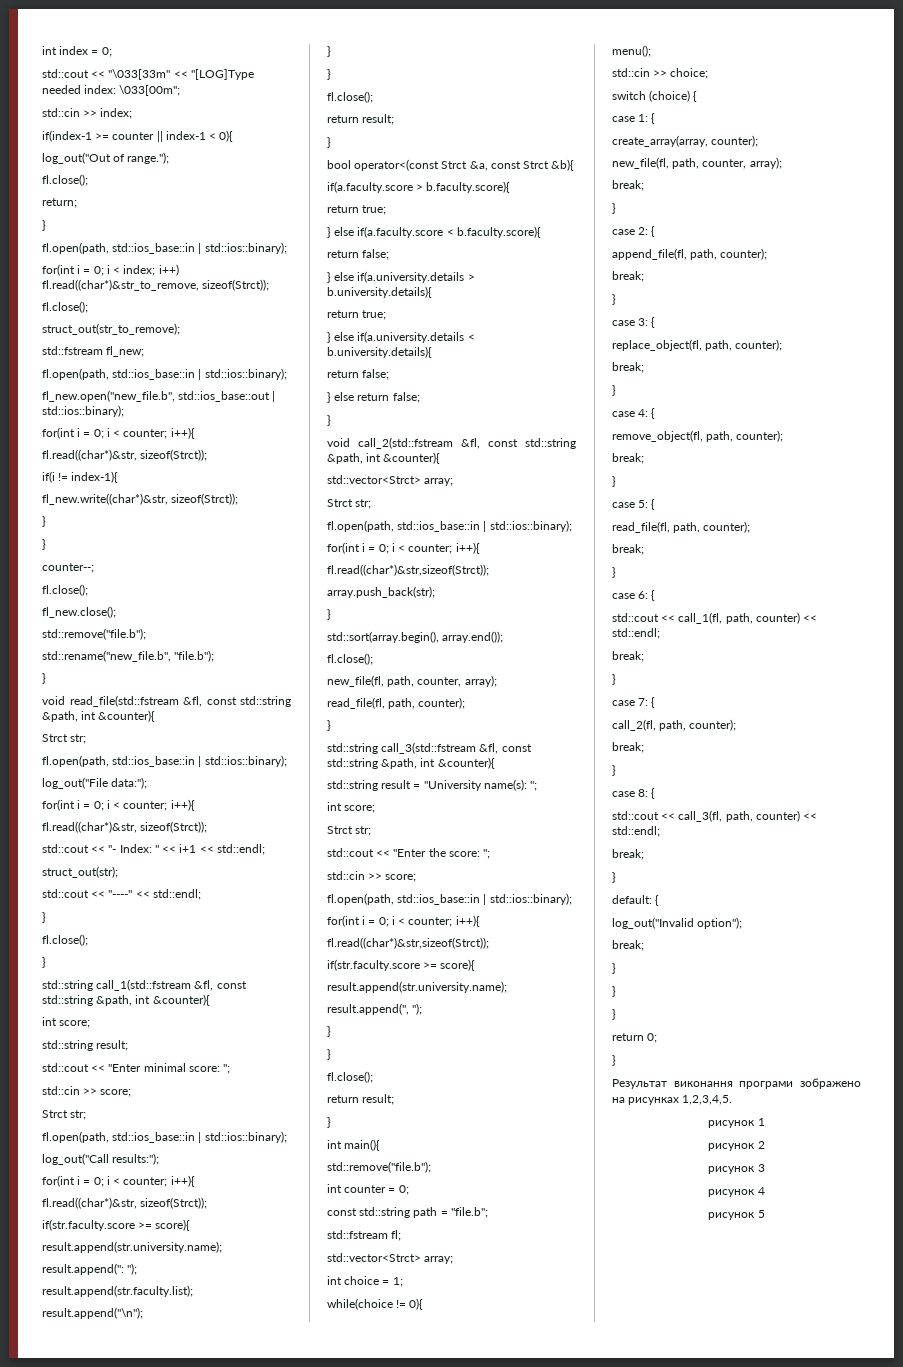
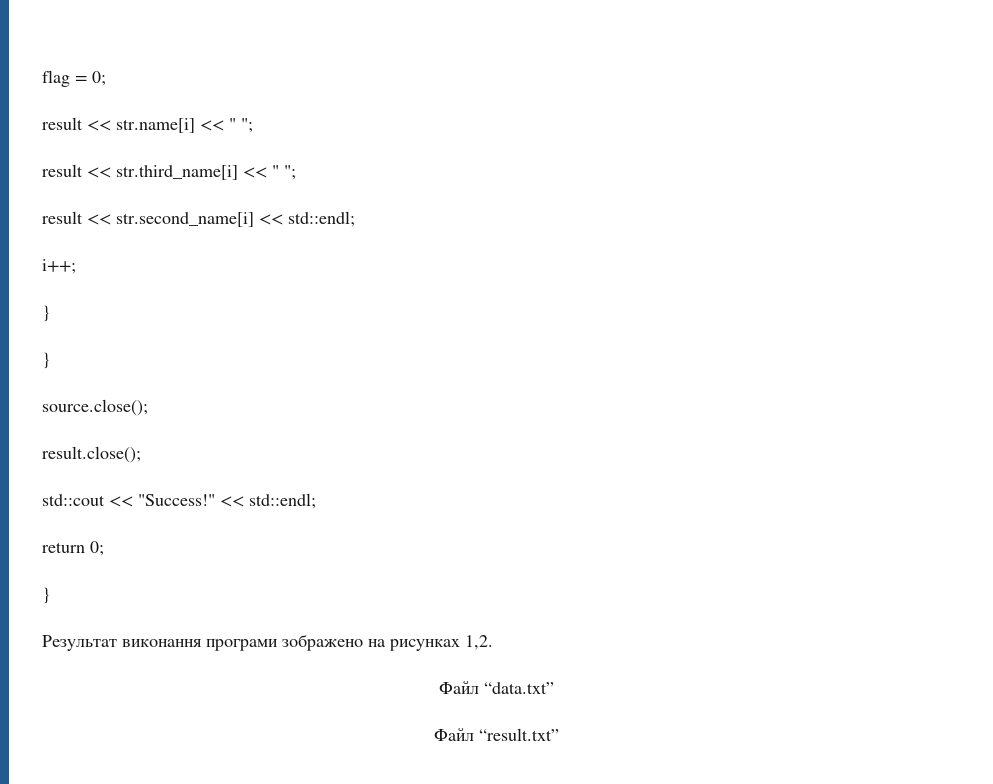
[42,46,112,57] [42,69,254,80] [42,85,181,96] [42,108,133,119] [42,130,234,142] [42,152,170,164] [42,174,88,186] [42,198,77,208] [42,220,46,231] [42,242,287,254] [42,264,179,276] [42,279,270,291] [42,301,88,313] [42,323,180,335] [42,346,145,357] [42,368,287,380] [42,390,276,402] [42,405,124,417] [42,427,195,439] [42,449,208,461] [42,471,119,483] [42,493,239,505] [42,516,46,527] [42,539,46,550] [42,563,94,573] [42,584,88,596] [42,606,116,618] [42,628,146,640] [42,650,215,662] [42,673,46,684] [42,695,291,707] [42,710,156,722] [42,734,87,744] [42,755,287,767] [42,777,148,789] [42,799,195,811] [42,821,208,833] [42,844,265,855] [42,866,118,878] [42,889,201,900] [42,912,46,923] [42,934,88,946] [42,957,46,968] [42,979,247,991] [42,994,210,1006] [42,1017,91,1028] [42,1040,129,1051] [42,1063,231,1074] [42,1086,132,1097] [42,1110,87,1120] [42,1131,287,1143] [42,1153,160,1165] [42,1175,195,1187] [42,1197,208,1209] [42,1219,191,1231] [42,1241,222,1253] [42,1263,138,1275] [42,1285,193,1297] [42,1307,143,1319] [327,46,331,57] [327,69,331,80] [327,91,373,103] [327,114,395,125] [327,137,331,148] [327,159,575,171] [327,181,511,193] [327,205,387,215] [327,226,541,238] [327,249,390,260] [327,271,475,283] [327,286,432,298] [327,310,387,320] [327,331,475,343] [327,346,432,358] [327,369,390,380] [327,392,420,403] [327,415,331,426] [327,437,576,449] [327,452,441,464] [327,475,454,486] [327,499,372,509] [327,520,572,532] [327,542,480,554] [327,564,489,576] [327,586,435,598] [327,609,331,620] [327,631,504,643] [327,653,373,665] [327,675,497,687] [327,697,466,709] [327,720,331,731] [327,742,532,754] [327,757,495,769] [327,779,538,791] [327,802,376,813] [327,826,372,836] [327,848,491,859] [327,871,417,882] [327,893,572,905] [327,915,480,927] [327,937,489,949] [327,959,476,971] [327,981,507,993] [327,1003,423,1015] [327,1026,331,1037] [327,1049,331,1060] [327,1071,373,1083] [327,1094,395,1105] [327,1117,331,1128] [327,1139,381,1151] [327,1161,431,1173] [327,1184,409,1195] [327,1207,488,1218] [327,1230,402,1241] [327,1253,454,1264] [327,1276,403,1287] [327,1298,424,1310] [612,45,651,57] [612,68,709,79] [612,90,698,102] [612,113,656,124] [612,135,759,147] [612,157,782,169] [612,180,644,191] [612,203,616,214] [612,226,656,237] [612,248,768,260] [612,271,644,282] [612,294,616,305] [612,317,656,328] [612,339,783,351] [612,362,644,373] [612,385,616,396] [612,408,656,419] [612,430,784,442] [612,453,644,464] [612,476,616,487] [612,499,656,510] [612,521,751,533] [612,544,644,555] [612,567,616,578] [612,590,656,601] [612,612,818,624] [612,628,660,639] [612,651,644,662] [612,674,616,685] [612,697,656,708] [612,719,737,731] [612,742,644,753] [612,765,616,776] [612,788,656,799] [612,810,818,822] [612,826,660,837] [612,849,644,860] [612,872,616,883] [612,895,660,906] [612,917,743,929] [612,940,644,951] [612,963,616,974] [612,986,616,997] [612,1009,616,1020] int index = 0; // std::cout << "\033[33m" << "[LOG]Type needed index: \033[00m"; // std::cin >> index; // if(index-1 >= counter || index-1 < 0){ // log_out("Out of range."); // fl.close(); // return; // } // fl.open(path, std::ios_base::in | std::ios::binary); // for(int i = 0; i < index; i++) fl.read((char*)&str_to_remove, sizeof(Strct)); // fl.close(); // struct_out(str_to_remove); // std::fstream fl_new; // fl.open(path, std::ios_base::in | std::ios::binary); // fl_new.open("new_file.b", std::ios_base::out | std::ios::binary); // for(int i = 0; i < counter; i++){ // fl.read((char*)&str, sizeof(Strct)); // if(i != index-1){ // fl_new.write((char*)&str, sizeof(Strct)); // } // } // counter--; // fl.close(); // fl_new.close(); // std::remove("file.b"); // std::rename("new_file.b", "file.b"); // } // void read_file(std::fstream &fl, const std::string &path, int &counter){ // Strct str; // fl.open(path, std::ios_base::in | std::ios::binary); // log_out("File data:"); // for(int i = 0; i < counter; i++){ // fl.read((char*)&str, sizeof(Strct)); // std::cout << "- Index: " << i+1 << std::endl; // struct_out(str); // std::cout << "----" << std::endl; // } // fl.close(); // } // std::string call_1(std::fstream &fl, const std::string &path, int &counter){ // int score; // std::string result; // std::cout << "Enter minimal score: "; // std::cin >> score; // Strct str; // fl.open(path, std::ios_base::in | std::ios::binary); // log_out("Call results:"); // for(int i = 0; i < counter; i++){ // fl.read((char*)&str, sizeof(Strct)); // if(str.faculty.score >= score){ // result.append(str.university.name); // result.append(": "); // result.append(str.faculty.list); // result.append("\n"); // } // } // fl.close(); // return result; // } // bool operator<(const Strct &a, const Strct &b){ // if(a.faculty.score > b.faculty.score){ // return true; // } else if(a.faculty.score < b.faculty.score){ // return false; // } else if(a.university.details > b.university.details){ // return true; // } else if(a.university.details < b.university.details){ // return false; // } else return false; // } // void call_2(std::fstream &fl, const std::string &path, int &counter){ // std::vector<Strct> array; // Strct str; // fl.open(path, std::ios_base::in | std::ios::binary); // for(int i = 0; i < counter; i++){ // fl.read((char*)&str,sizeof(Strct)); // array.push_back(str); // } // std::sort(array.begin(), array.end()); // fl.close(); // new_file(fl, path, counter, array); // read_file(fl, path, counter); // } // std::string call_3(std::fstream &fl, const std::string &path, int &counter){ // std::string result = "University name(s): "; // int score; // Strct str; // std::cout << "Enter the score: "; // std::cin >> score; // fl.open(path, std::ios_base::in | std::ios::binary); // for(int i = 0; i < counter; i++){ // fl.read((char*)&str,sizeof(Strct)); // if(str.faculty.score >= score){ // result.append(str.university.name); // result.append(", "); // } // } // fl.close(); // return result; // } // int main(){ // std::remove("file.b"); // int counter = 0; // const std::string path = "file.b"; // std::fstream fl; // std::vector<Strct> array; // int choice = 1; // while(choice != 0){ // menu(); // std::cin >> choice; // switch (choice) { // case 1: { // create_array(array, counter); // new_file(fl, path, counter, array); // break; // } // case 2: { // append_file(fl, path, counter); // break; // } // case 3: { // replace_object(fl, path, counter); // break; // } // case 4: { // remove_object(fl, path, counter); // break; // } // case 5: { // read_file(fl, path, counter); // break; // } // case 6: { // std::cout << call_1(fl, path, counter) << std::endl; // break; // } // case 7: { // call_2(fl, path, counter); // break; // } // case 8: { // std::cout << call_3(fl, path, counter) << std::endl; // break; // } // default: { // log_out("Invalid option"); // break; // } // } // } -> [42,70,106,87] [42,117,253,133] [42,164,296,180] [42,211,355,227] [42,259,76,274] [42,305,51,322] [42,352,51,369] [42,399,148,416] [42,446,141,463] [42,493,316,509] flag = 0; // result << str.name[i] << " "; // result << str.third_name[i] << " "; // result << str.second_name[i] << std::endl; // i++; // } // } // source.close(); // result.close(); // std::cout << "Success!" << std::endl;
[682,1095,733,1105] [708,1118,765,1128] [708,1141,765,1151] [708,1164,765,1174] [708,1187,765,1197] [708,1210,765,1220] 1,2,3,4,5. // рисунок 1 // рисунок 2 // рисунок 3 // рисунок 4 // рисунок 5 -> [465,635,493,650] [439,681,554,694] [434,728,559,741] 1,2. // Файл “data.txt” // Файл “result.txt”

